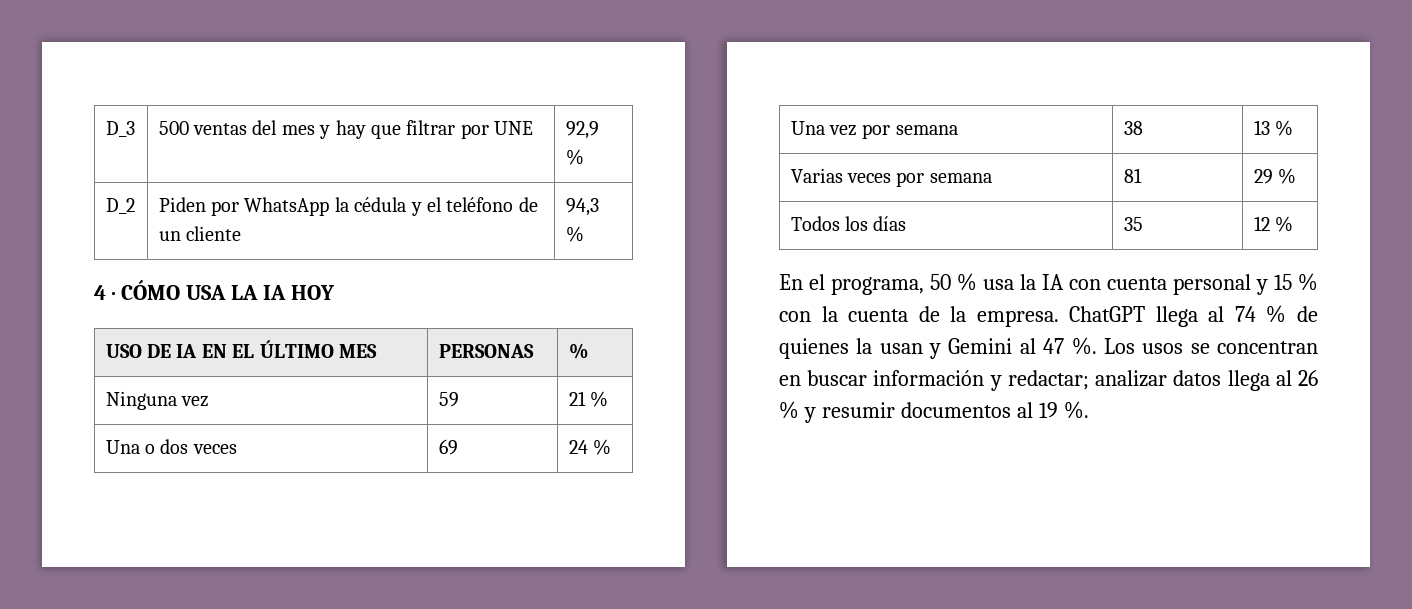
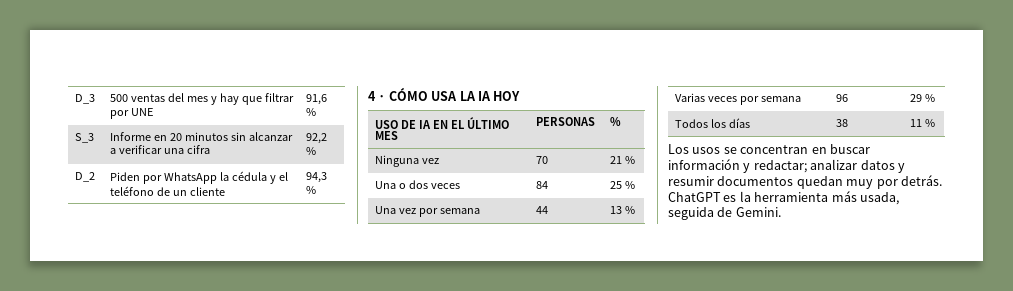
[565,121,599,139] 92,9 -> [306,94,328,105] [306,108,317,116] [75,133,95,143] [110,132,293,141] [110,145,210,154] [306,133,328,144] 91,6 % // S_3 | Informe en 20 minutos sin alcanzar a verificar una cifra | 92,2
[438,392,459,407] 59 -> [536,156,549,164] 70
[438,439,458,455] [568,440,588,454] 69 | 24 -> [536,181,549,189] [610,181,623,189] 84 | 25
[1123,121,1143,135] 38 -> [536,206,549,214] 44
[1123,168,1142,183] 81 -> [836,94,849,102] 96
[1123,217,1143,231] [1253,216,1293,232] [779,273,1318,295] [779,305,1318,327] [779,337,1097,359] 35 | 12 % // En el programa, 50 % usa la IA con cuenta personal y 15 % con la cuenta de la empresa. ChatGPT llega al 74 % de quienes la usan y Gemini al 47 %. -> [836,119,849,127] [910,119,936,127] 38 | 11 % //
[1227,370,1318,391] [779,401,1089,423] llega al 26 % y resumir documentos al 19 %. -> [897,163,905,173] [668,175,942,189] [668,191,899,205] [668,207,781,220] y resumir documentos quedan muy por detrás. ChatGPT es la herramienta más usada, seguida de Gemini.

